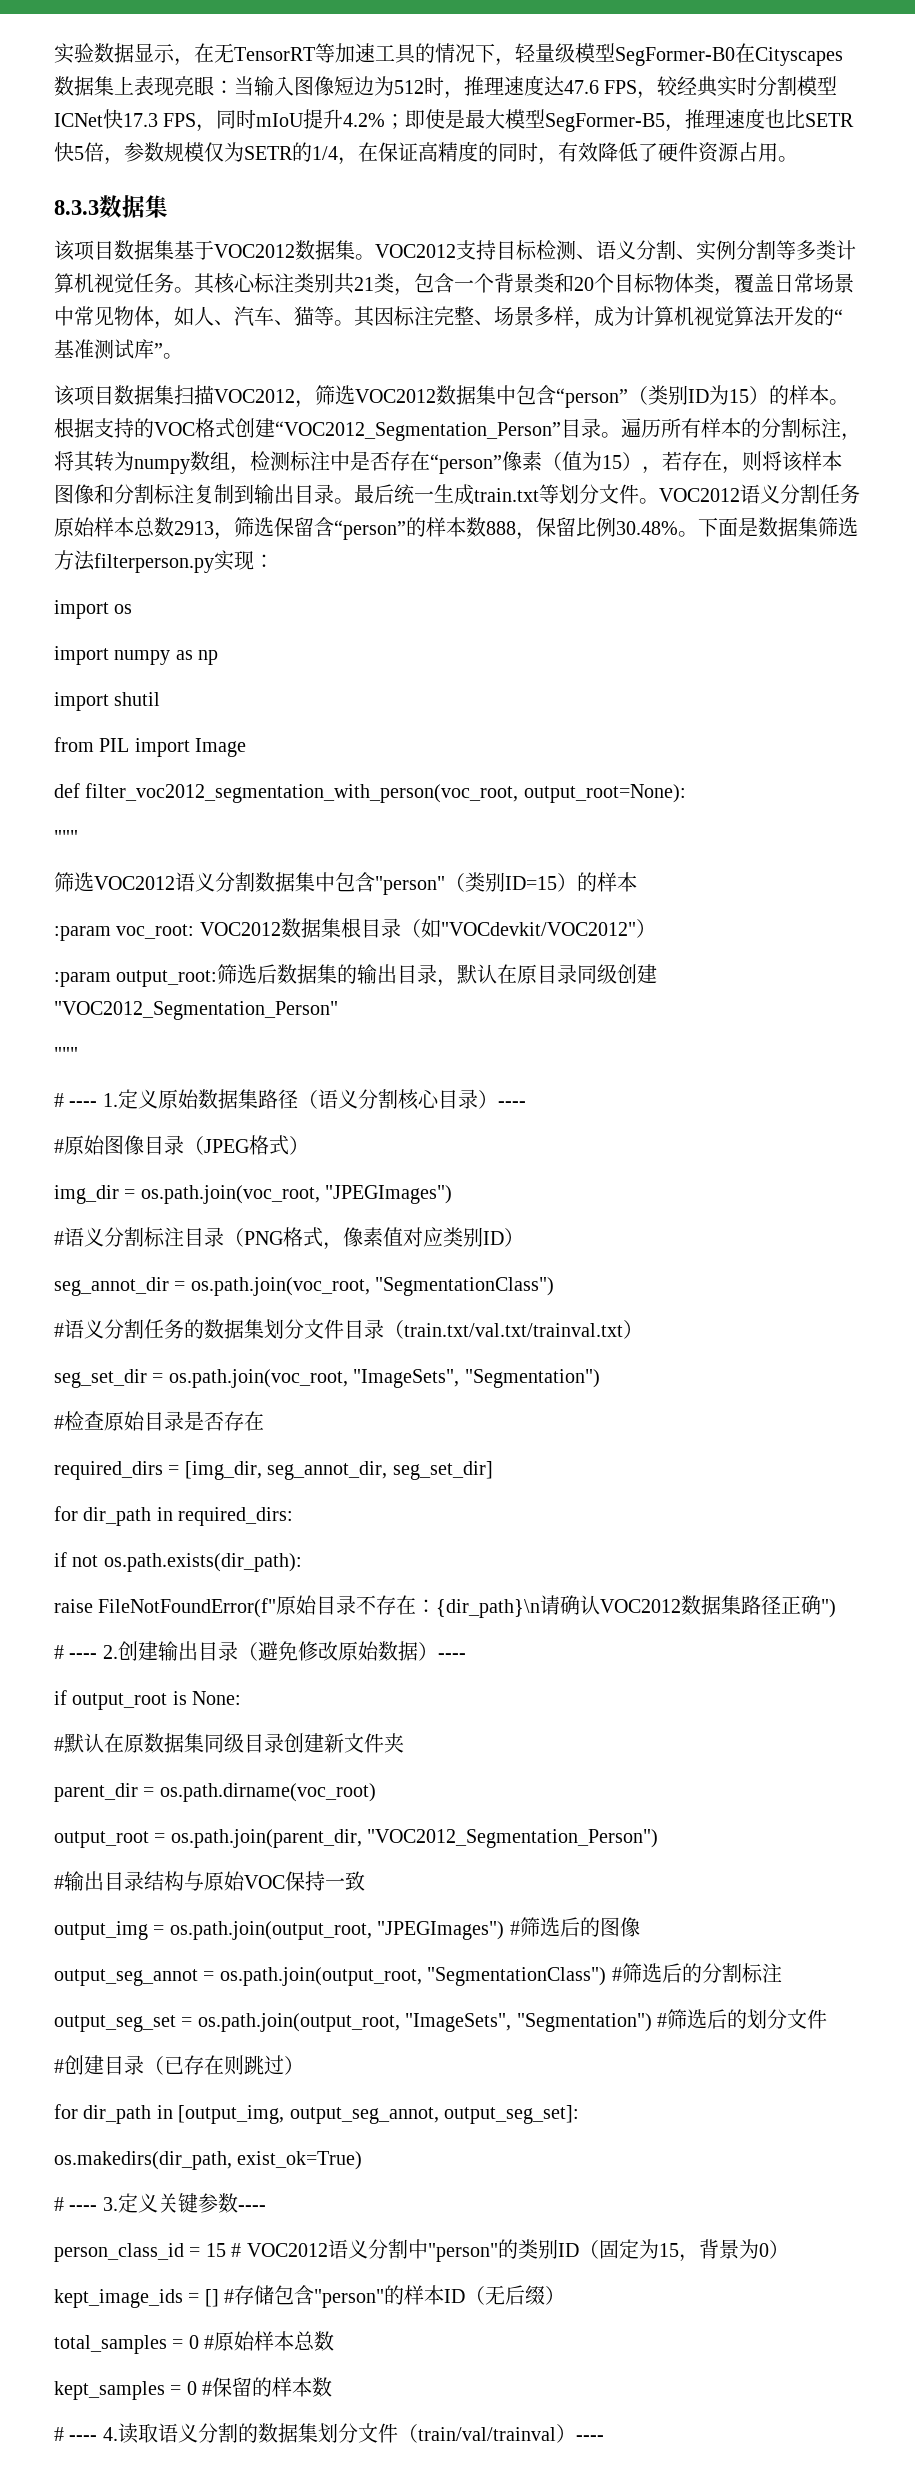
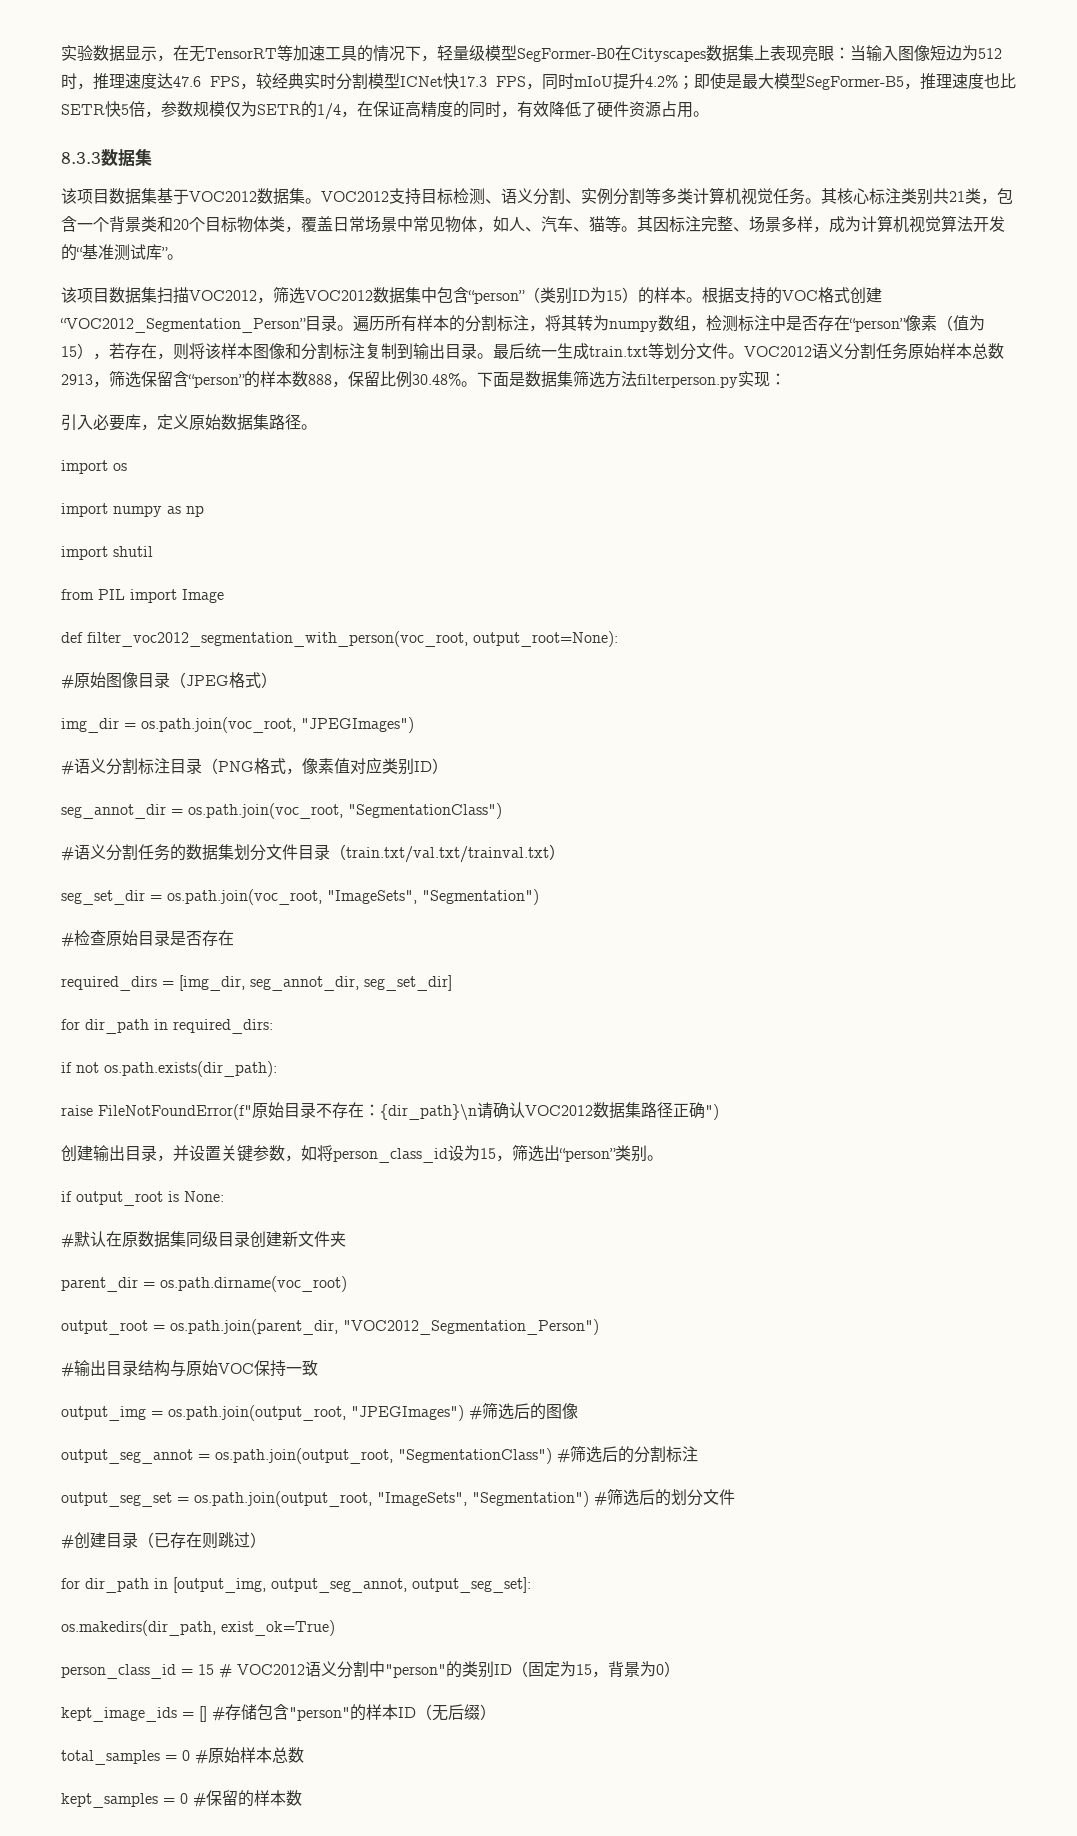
(274, 561) none -> [61,414,317,431] // 引入必要库，定义原始数据集路径。
[54,830,78,844] [54,872,637,895] [54,918,656,941] [54,964,658,987] [54,1001,338,1020] [54,1047,78,1061] [54,1089,526,1110] // """ // 筛选VOC2012语义分割数据集中包含"person"（类别ID=15）的样本 // :param voc_root: VOC2012数据集根目录（如"VOCdevkit/VOC2012"） // :param output_root:筛选后数据集的输出目录，默认在原目录同级创建"VOC2012_Segmentation_Person" // """ // # ---- 1.定义原始数据集路径（语义分割核心目录）---- -> (618, 639) none
[54,1641,466,1661] # ---- 2.创建输出目录（避免修改原始数据）---- -> [61,1144,663,1163] 创建输出目录，并设置关键参数，如将person_class_id设为15，筛选出“person”类别。
[54,2193,266,2213] // # ---- 3.定义关键参数---- -> (335, 1628) none
[54,2423,604,2444] // # ---- 4.读取语义分割的数据集划分文件（train/val/trainval）---- -> (302, 1798) none

